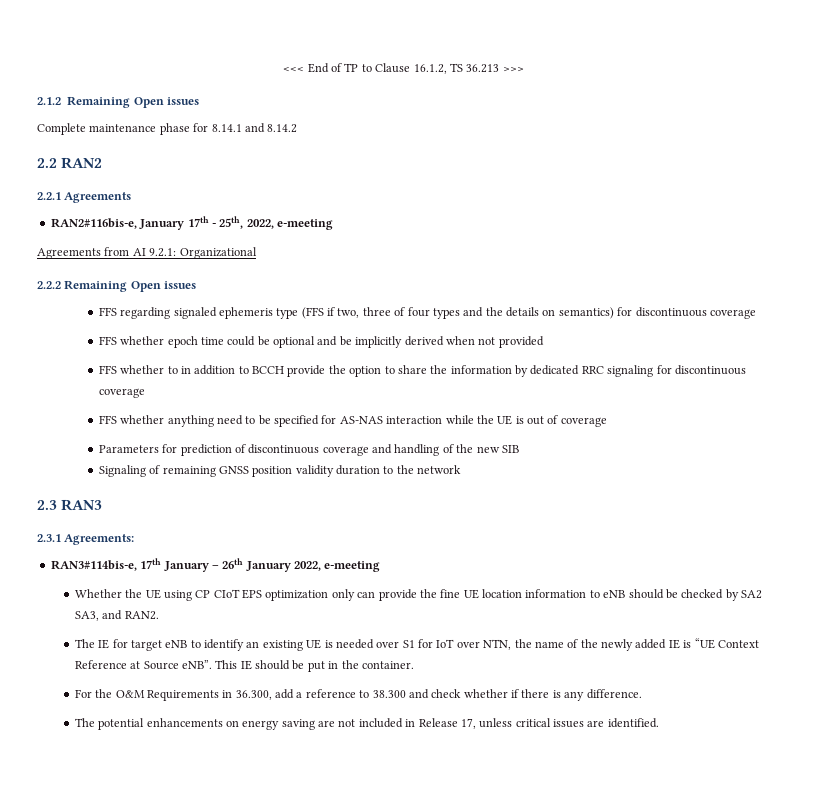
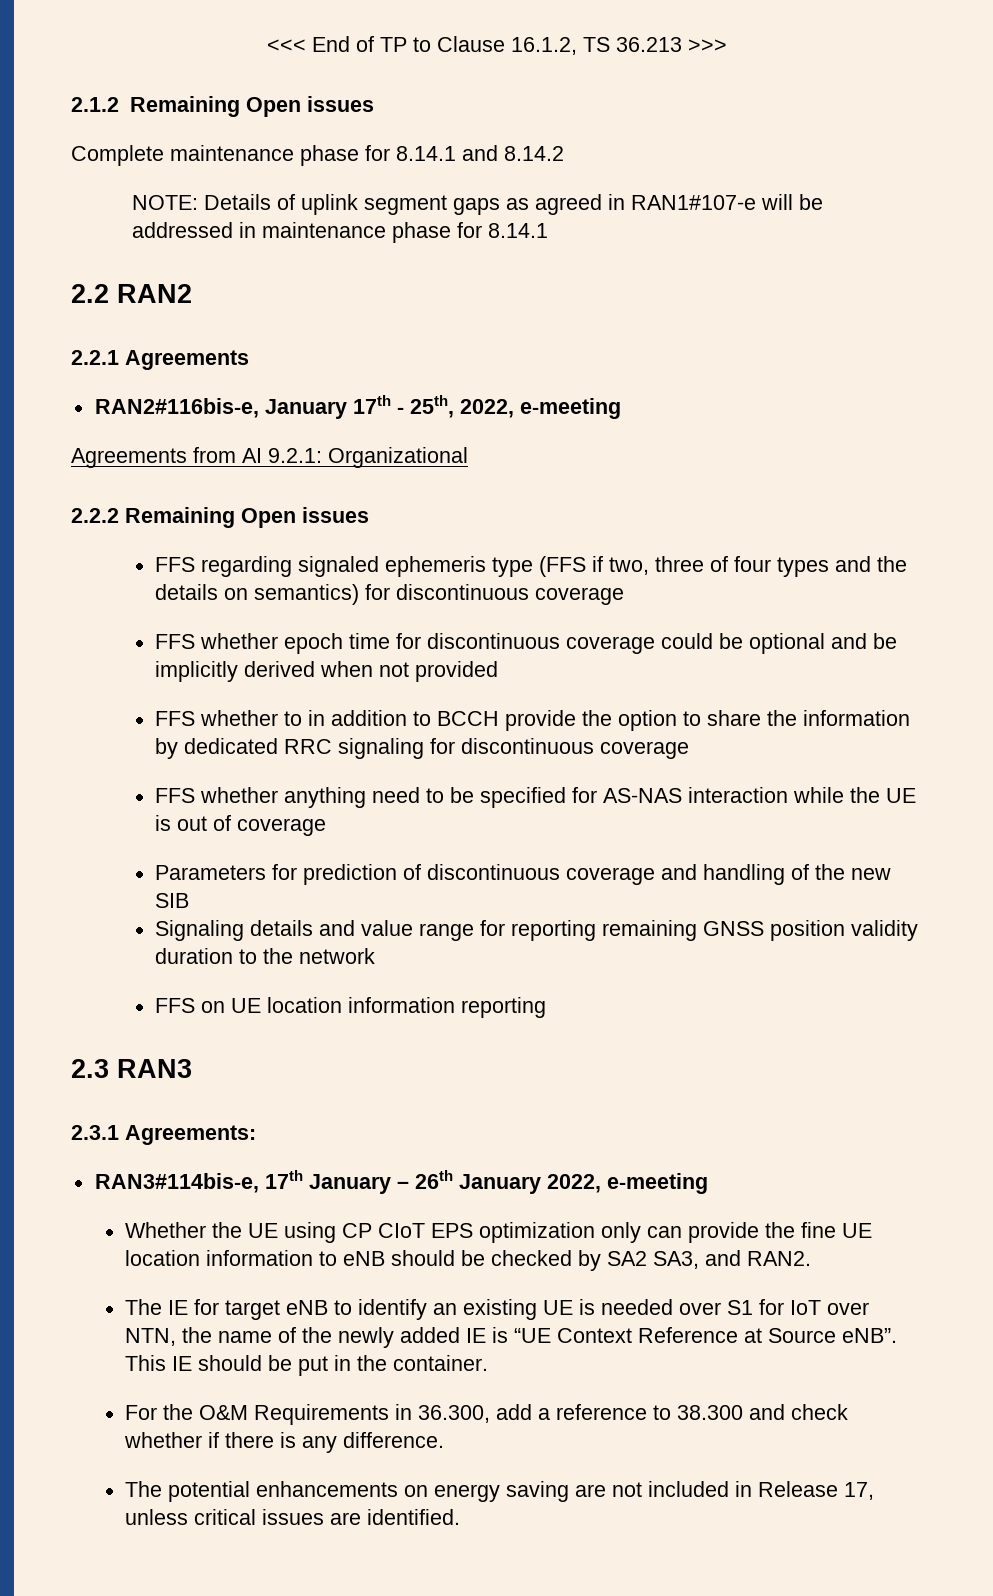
(298, 128) none -> [131,194,823,215] [131,222,548,243] // NOTE: Details of uplink segment gaps as agreed in RAN1#107-e will be addressed in maintenance phase for 8.14.1
(224, 341) none -> [396,633,656,654] for discontinuous coverage
[149,465,161,474] of -> [250,920,597,941] details and value range for reporting
(462, 469) none -> [155,997,547,1018] // FFS on UE location information reporting

